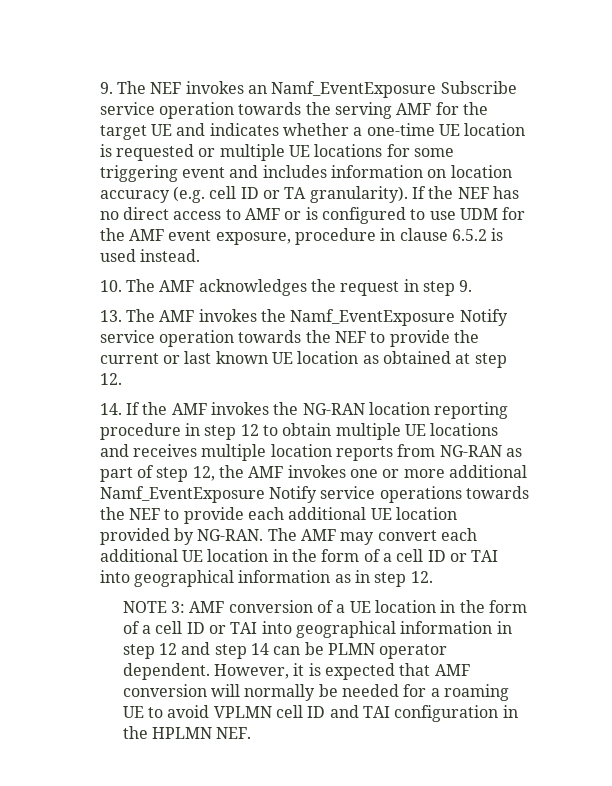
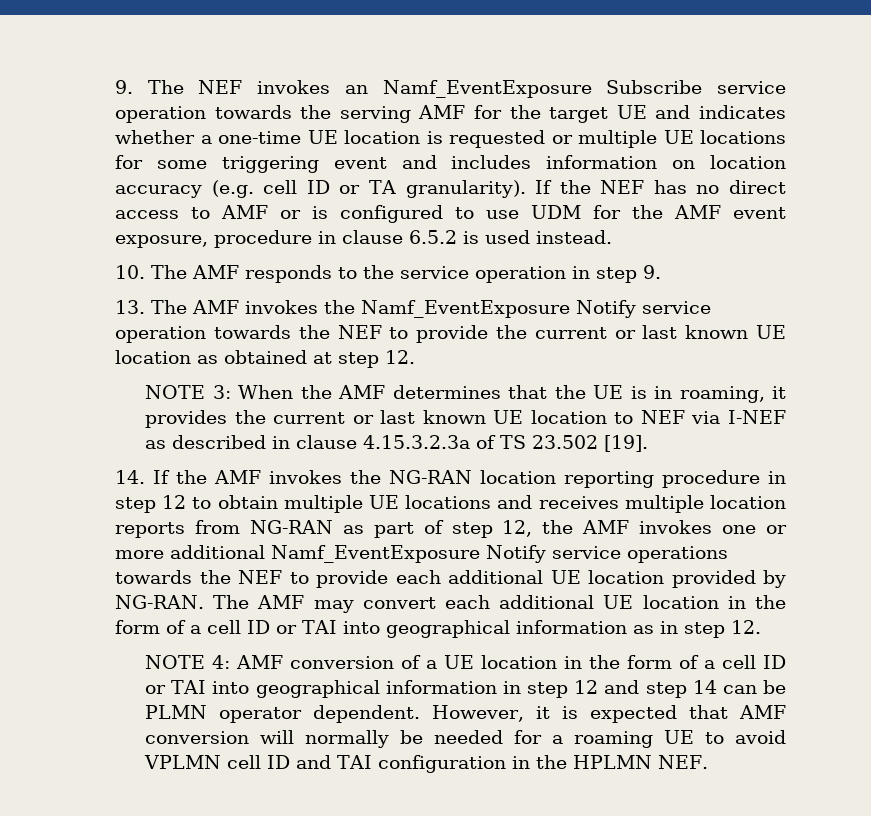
[198,279,400,296] acknowledges the request -> [245,265,567,283] responds to the service operation
(122, 379) none -> [145,385,787,403] [145,410,787,428] [145,435,649,452] // NOTE 3: When the AMF determines that the UE is in roaming, it provides the current or last known UE location to NEF via I-NEF as described in clause 4.15.3.2.3a of TS 23.502 [19].
[171,601,186,613] 3: -> [212,655,231,669] 4:

